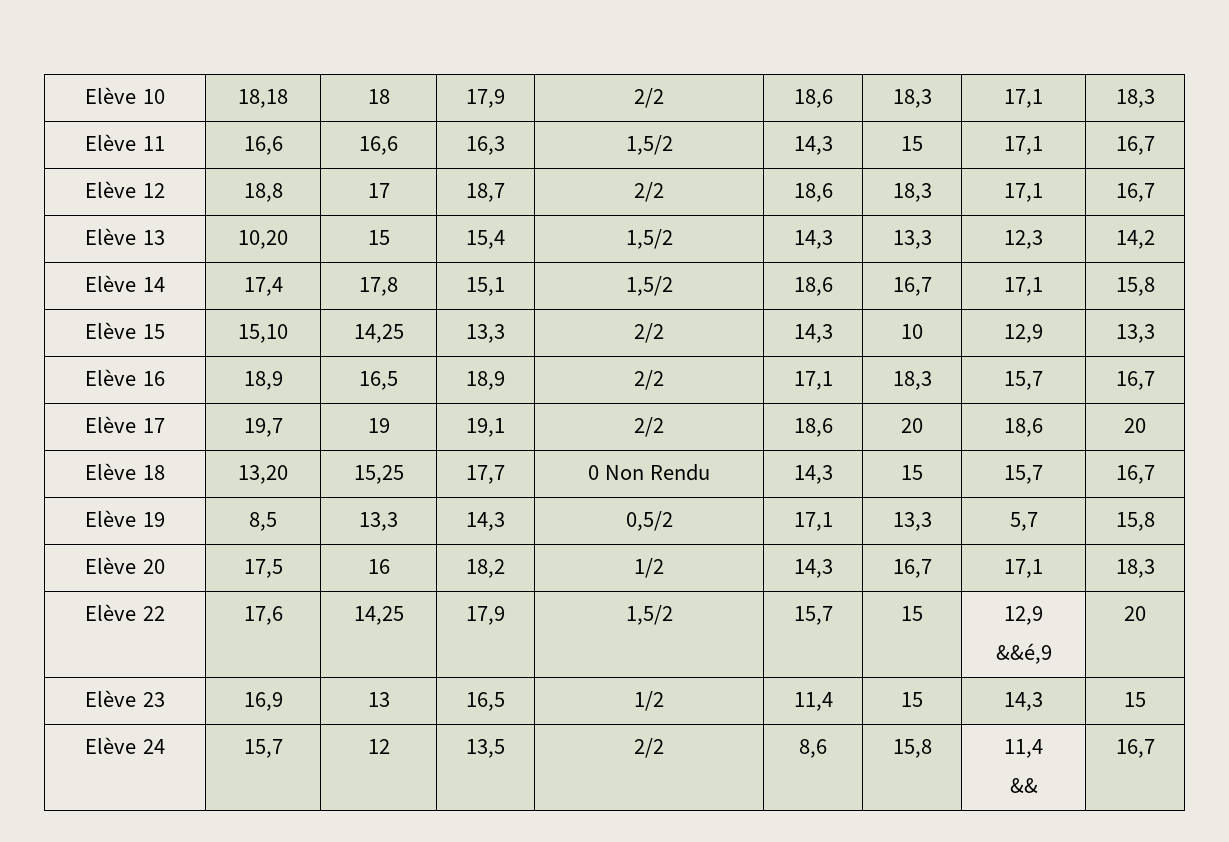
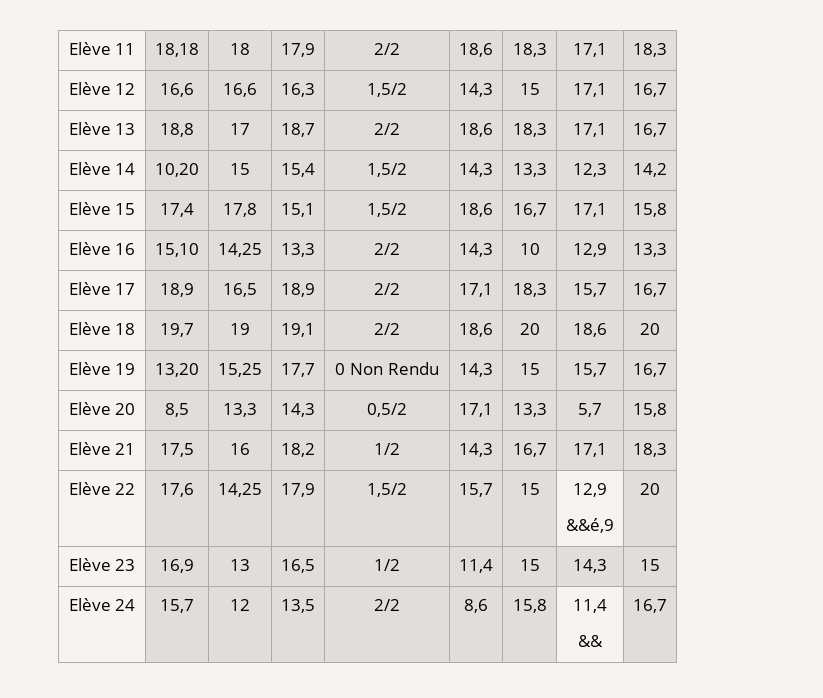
[85,87,165,104] Elève 10 -> [68,42,136,55] Elève 11
[142,136,165,151] 11 -> [115,83,136,95] 12
[142,183,165,198] 12 -> [115,123,136,135] 13
[142,230,165,245] 13 -> [115,163,136,175] 14
[142,277,165,292] 14 -> [115,203,136,215] 15
[142,324,165,339] 15 -> [115,243,136,255] 16
[142,371,165,386] 16 -> [115,283,136,295] 17
[142,418,165,433] 17 -> [115,323,136,335] 18
[142,465,165,480] 18 -> [115,363,136,375] 19
[142,512,165,527] 19 -> [115,403,136,415] 20
[142,559,165,574] 20 -> [115,443,136,455] 21

